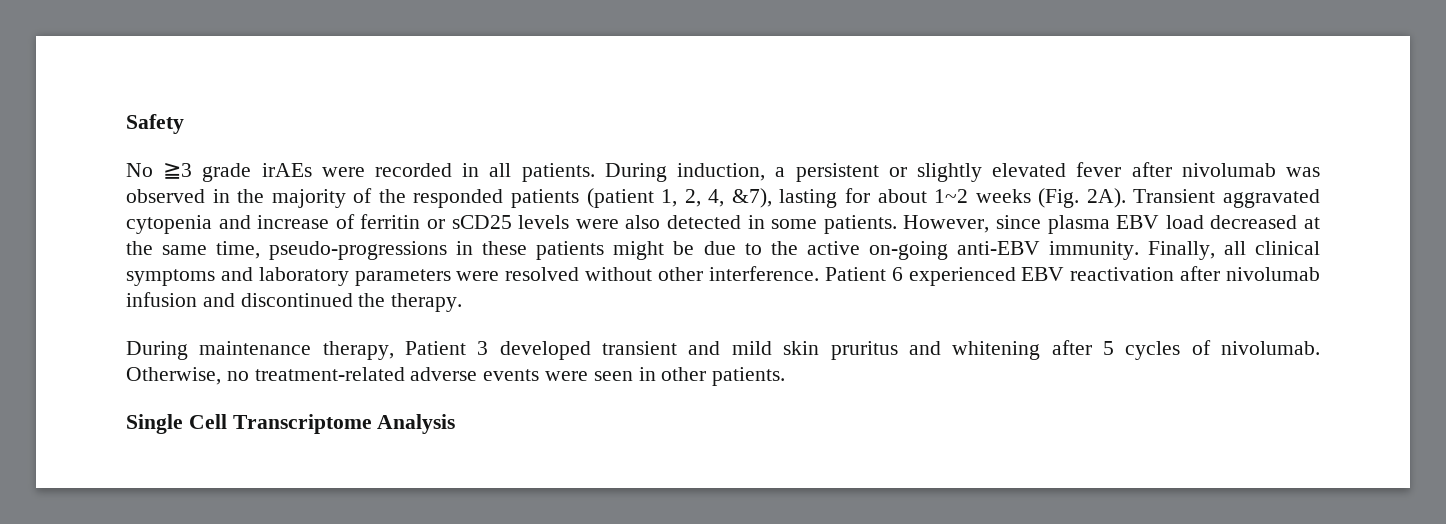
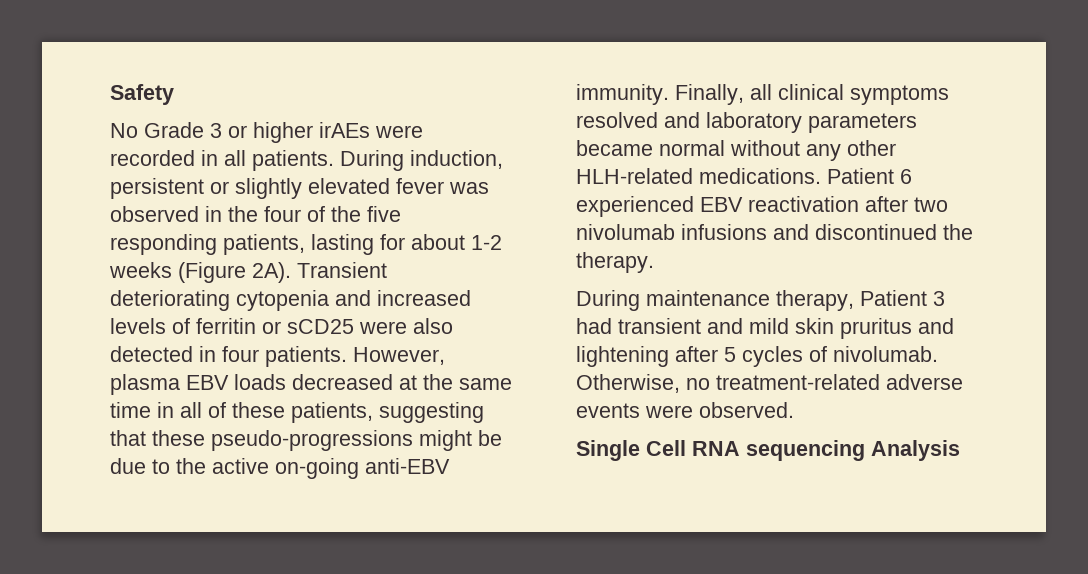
[163,162,252,182] ≧3 grade -> [144,122,313,143] Grade 3 or higher
[775,167,786,177] a -> (503, 159) none
[1131,162,1276,177] after nivolumab -> (444, 186) none
[271,189,346,208] majority -> [264,206,301,222] four
[413,188,1080,208] responded patients (patient 1, 2, 4, &7), lasting for about 1~2 weeks (Fig. -> [367,206,401,222] [110,234,502,255] [109,262,246,283] five responding patients, lasting for about 1-2 weeks (Figure
[1222,189,1320,208] aggravated -> [110,290,230,311] deteriorating
[257,215,330,229] increase -> [377,290,471,306] [110,318,166,334] increased levels
[518,215,570,229] levels -> (354, 326) none
[771,219,818,229] some -> [222,346,259,362] four
[996,215,1041,229] since -> (445, 356) none
[1165,215,1204,229] load -> [234,374,286,390] loads
[216,241,605,260] time, pseudo-progressions in these patients -> [110,402,484,423] [110,430,413,451] time in all of these patients, suggesting that these pseudo-progressions
(215, 277) none -> [576,112,658,128] resolved
[456,266,819,281] were resolved without other interference. -> [576,140,896,161] [576,168,821,184] became normal without any other HLH-related medications.
[1226,267,1320,281] [126,292,197,307] nivolumab infusion -> [914,197,948,212] [576,224,767,240] two nivolumab infusions
[499,341,591,360] developed -> [576,318,612,334] had
[952,341,1041,360] whitening -> [576,346,669,367] lightening
[593,367,786,386] seen in other patients. -> [699,402,794,418] observed.
[232,414,372,434] Transcriptome -> [692,440,865,461] RNA sequencing

